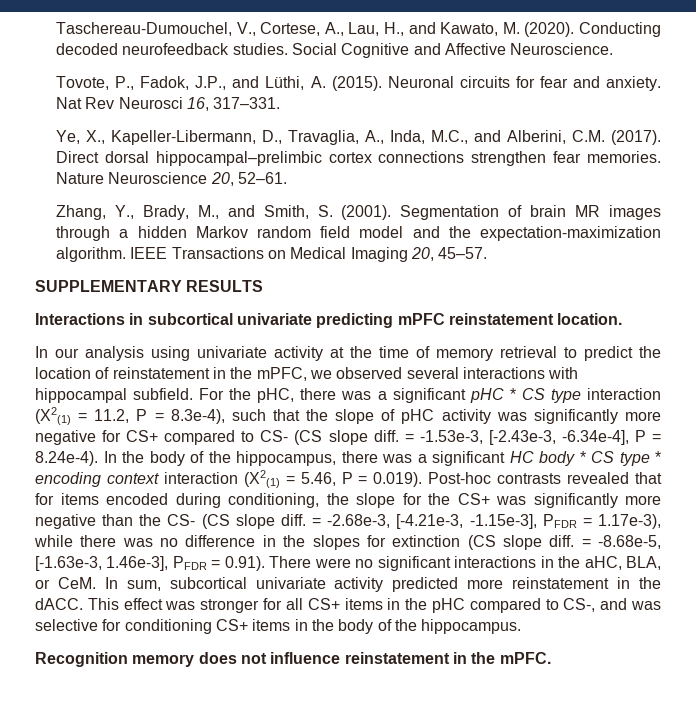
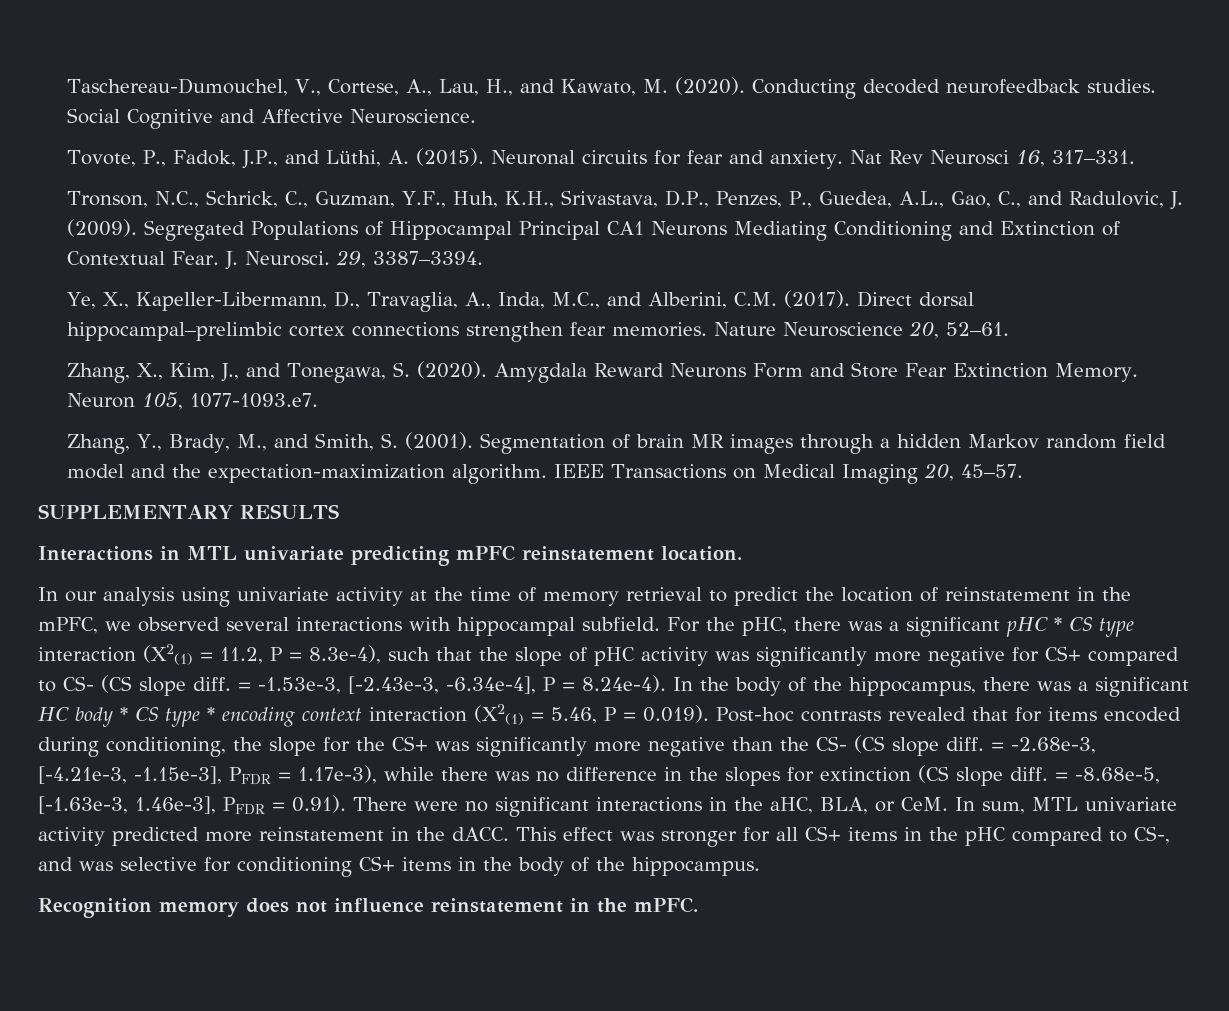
(281, 103) none -> [67,190,1184,210] [67,219,1121,241] [67,250,484,270] // Tronson, N.C., Schrick, C., Guzman, Y.F., Huh, K.H., Srivastava, D.P., Penzes, P., Guedea, A.L., Gao, C., and Radulovic, J. (2009). Segregated Populations of Hippocampal Principal CA1 Neurons Mediating Conditioning and Extinction of Contextual Fear. J. Neurosci. 29, 3387–3394.
(288, 178) none -> [67,361,1139,383] [67,392,319,410] // Zhang, X., Kim, J., and Tonegawa, S. (2020). Amygdala Reward Neurons Form and Store Fear Extinction Memory. Neuron 105, 1077-1093.e7.
[147,313,233,325] subcortical -> [187,546,237,560] MTL
[169,577,247,589] subcortical -> [1032,797,1078,811] MTL

